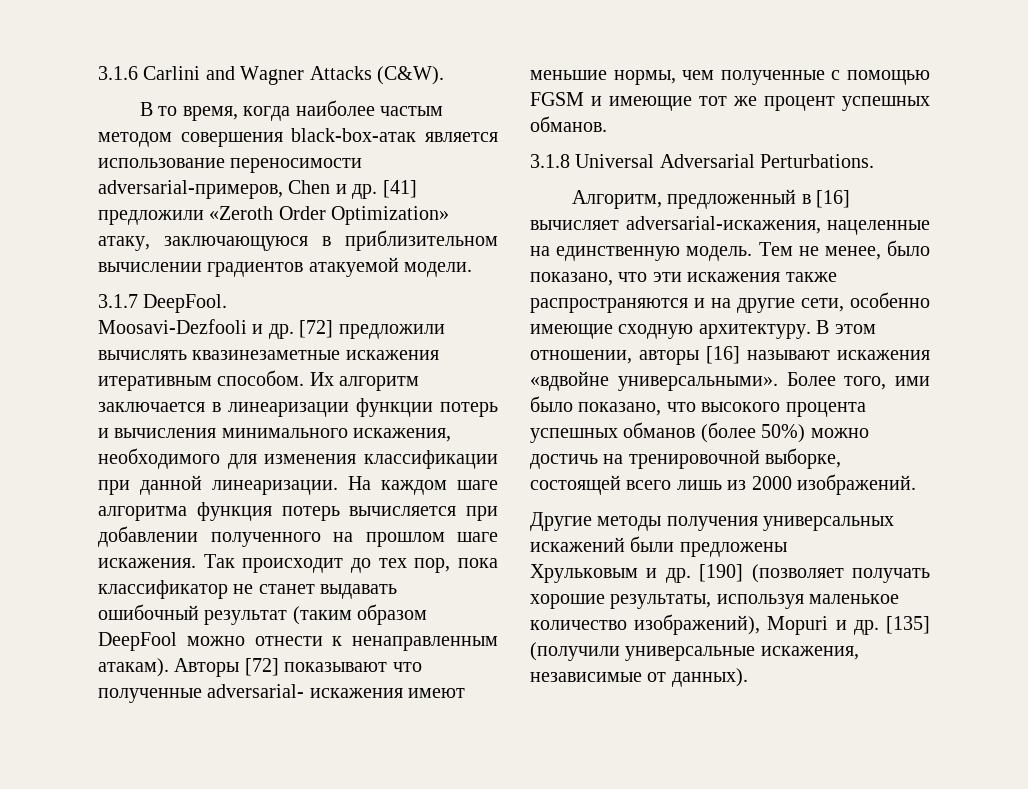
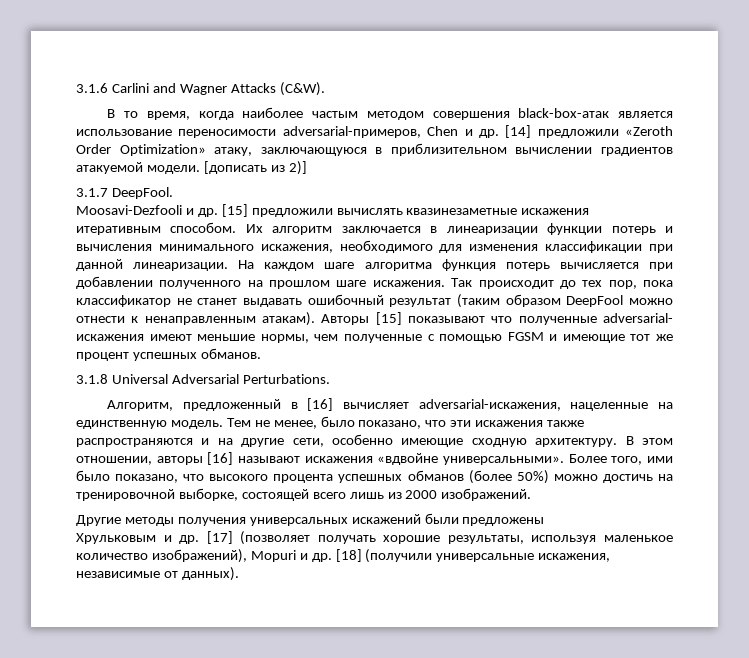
[382,180,417,198] [41] -> [505,125,532,138] [14]
(473, 269) none -> [203,161,307,175] [дописать из 2)]
[299,320,334,338] [72] -> [221,204,248,217] [15]
[244,658,279,676] [72] -> [375,312,402,325] [15]
[699,564,744,582] [190] -> [206,531,233,544] [17]
[886,616,930,634] [135] -> [335,549,362,562] [18]

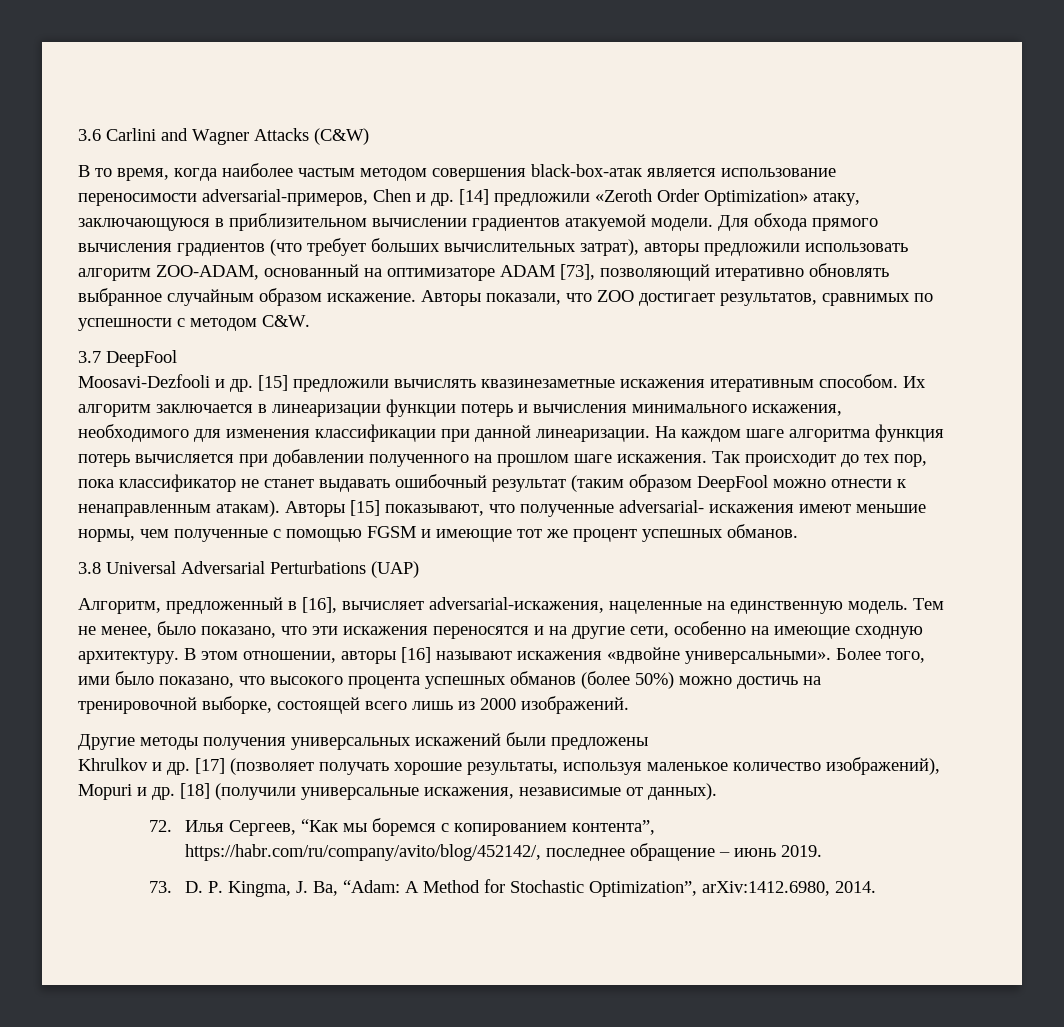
[76,83,108,93] 3.1.6 -> [78,129,101,141] 3.6
[279,82,325,96] (C&W). -> [314,128,369,145] (C&W)
[203,161,307,175] [76,187,173,199] [дописать из 2)] // 3.1.7 DeepFool. -> [718,213,878,231] [78,238,908,256] [78,263,889,281] [78,288,933,306] [78,315,310,331] [78,350,177,367] Для обхода прямого вычисления градиентов (что требует больших вычислительных затрат), авторы предложили использовать алгоритм ZOO-ADAM, основанный на оптимизаторе ADAM [73], позволяющий итеративно обновлять выбранное случайным образом искажение. Авторы показали, что ZOO достигает результатов, сравнимых по успешности с методом C&W. // 3.7 DeepFool
[408,316,485,323] показывают -> [385,504,484,516] показывают,
[76,374,108,384] 3.1.8 -> [78,562,101,574] 3.8
[242,374,330,384] Perturbations. -> [270,561,419,578] Perturbations (UAP)
[307,398,334,411] [16] -> [302,597,337,613] [16],
[547,420,585,427] [76,438,193,447] также распространяются -> [433,626,529,639] переносятся
(393, 439) none -> [751,626,769,635] на
[76,533,156,544] Хрульковым -> [78,758,148,771] Khrulkov
(239, 574) none -> [149,818,655,836] [184,843,822,861] [149,879,876,897] // 72. Илья Сергеев, “Как мы боремся с копированием контента”, https://habr.com/ru/company/avito/blog/452142/, последнее обращение – июнь 2019. // 73. D. P. Kingma, J. Ba, “Adam: A Method for Stochastic Optimization”, arXiv:1412.6980, 2014.

